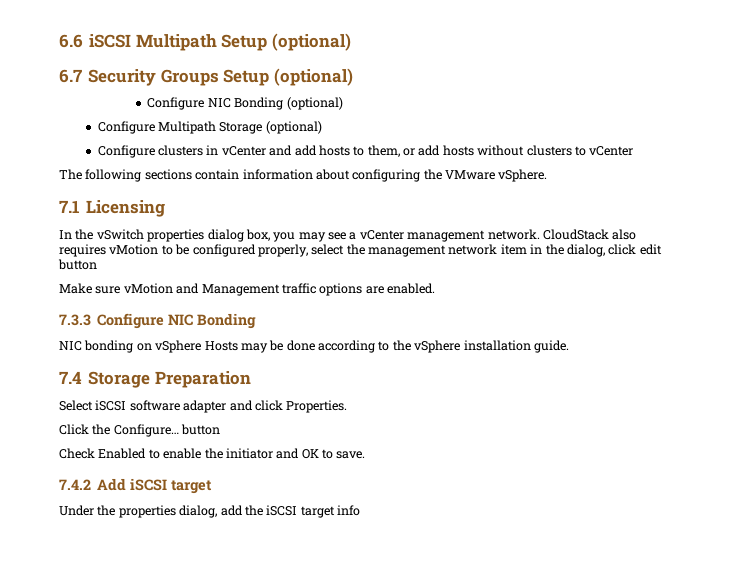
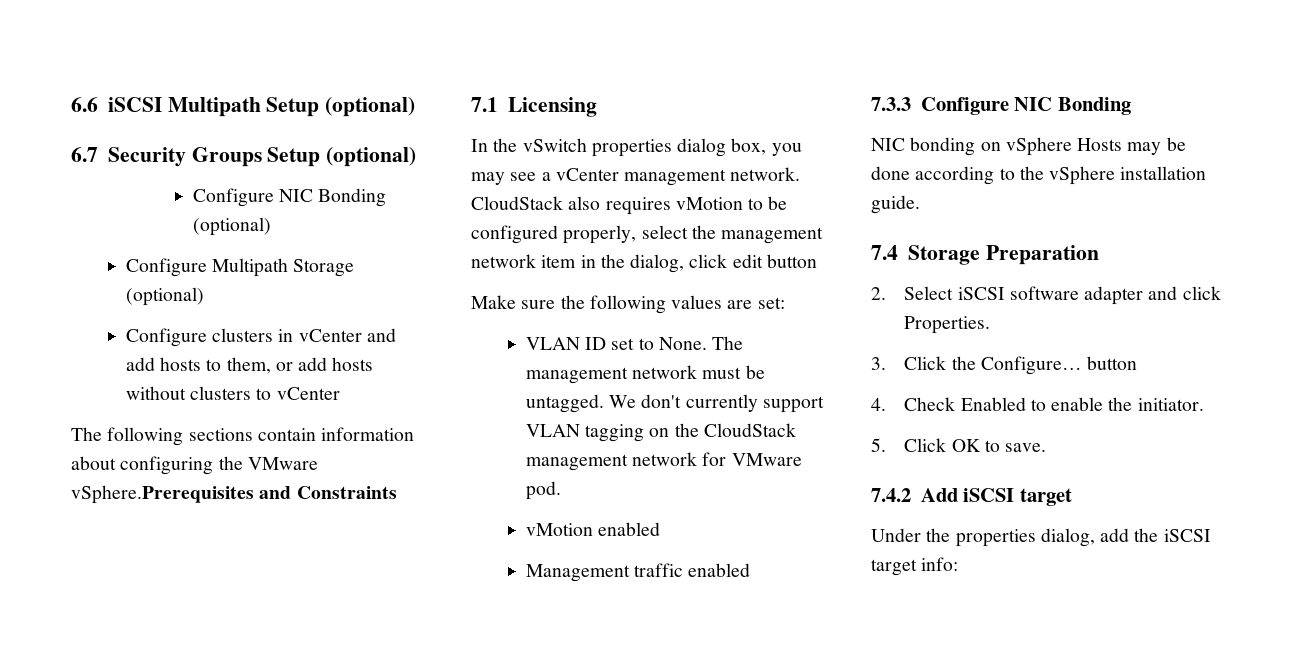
[498,169,548,182] vSphere. -> [71,485,397,504] vSphere.Prerequisites and Constraints
[123,283,435,296] vMotion and Management traffic options are enabled. -> [560,295,785,314] [525,336,744,350] [525,365,765,384] [525,394,824,413] [525,423,796,442] [525,452,802,471] [525,481,561,500] [525,522,661,536] [525,563,751,582] the following values are set: // VLAN ID set to None. The management network must be untagged. We don't currently support VLAN tagging on the CloudStack management network for VMware pod. // vMotion enabled // Management traffic enabled
(251, 379) none -> [871,287,886,300] 2.
(348, 406) none -> [871,357,886,370] 3.
(221, 429) none -> [871,398,886,411] 4.
[225,448,300,459] initiator and -> [1137,398,1204,411] [871,438,947,452] initiator. // 5. Click
[337,505,360,516] info -> [921,557,959,571] info:

